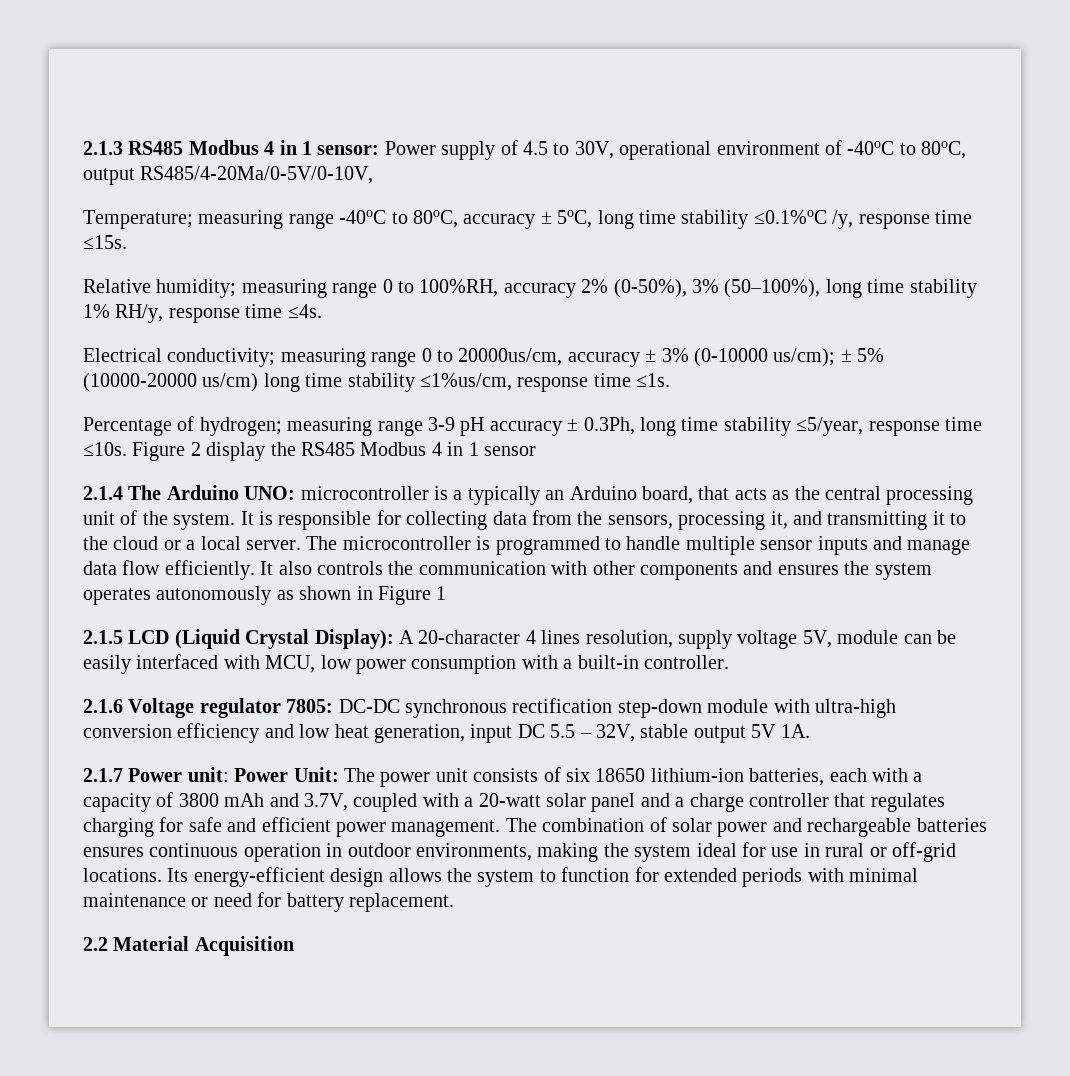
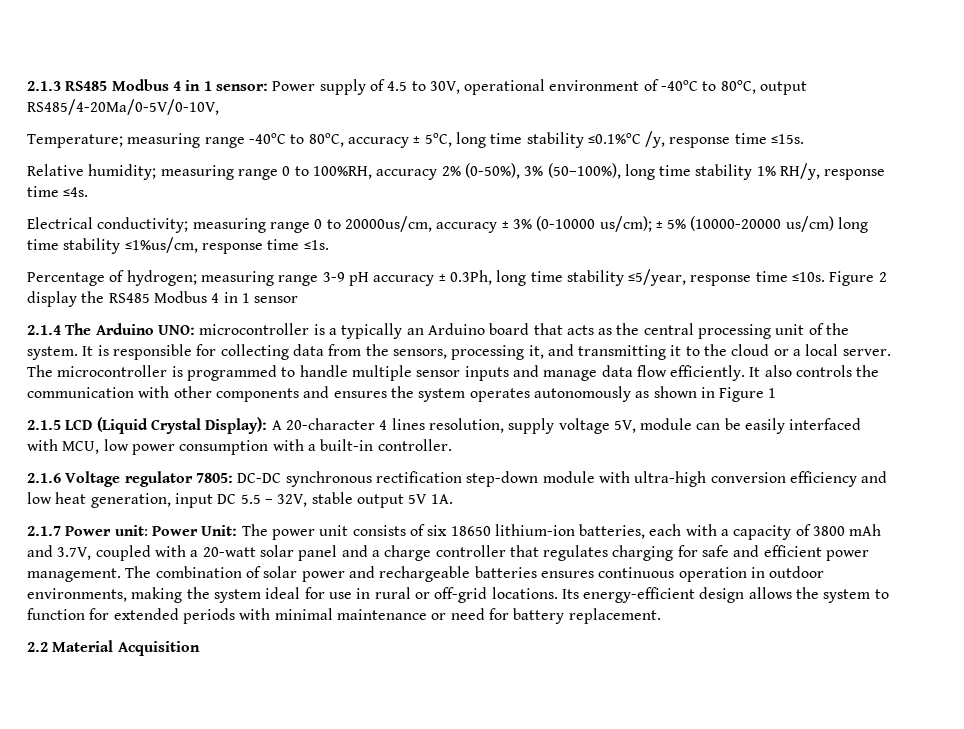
[641,486,693,504] board, -> [489,323,530,335] board

